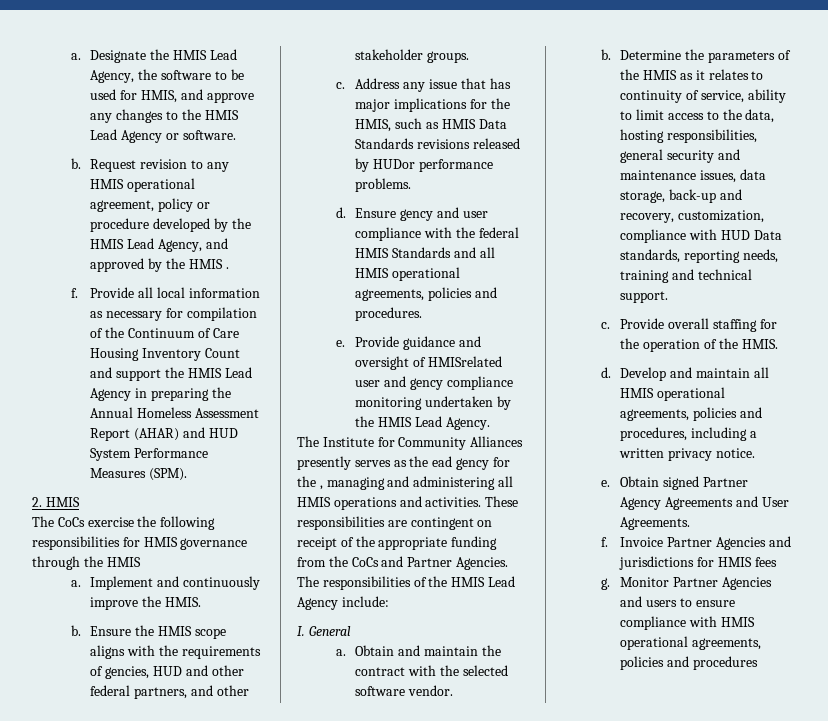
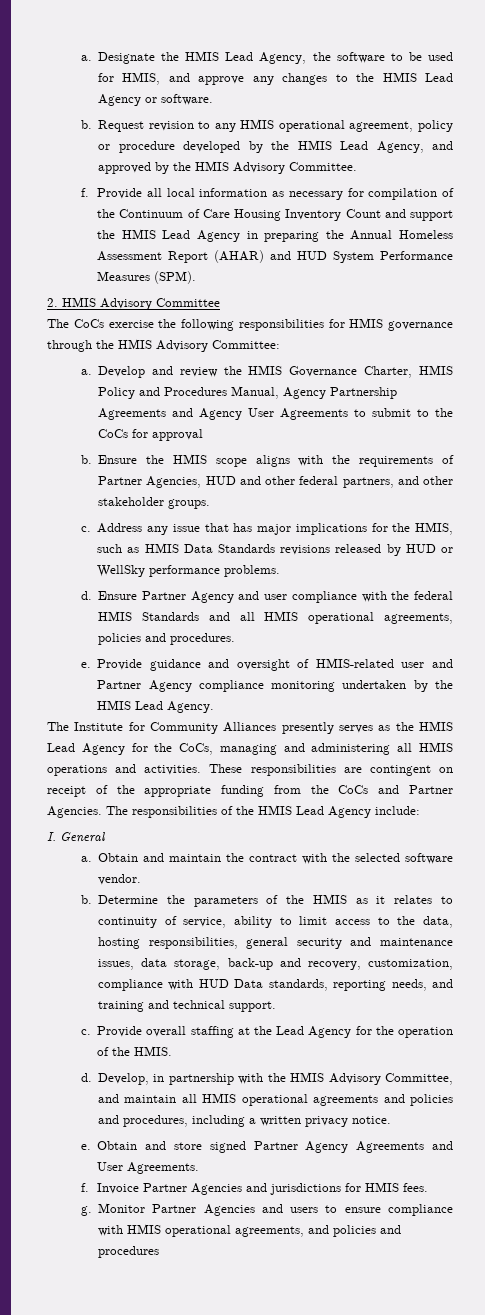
[225,267,229,269] . -> [233,162,358,174] Advisory Committee.
(80, 502) none -> [100,298,220,310] Advisory Committee
[70,576,260,590] [90,596,201,610] // a. Implement and continuously improve the HMIS. -> [156,340,280,352] [80,365,453,378] [98,386,398,399] [98,408,454,420] [98,429,204,441] Advisory Committee: // a. Develop and review the HMIS Governance Charter, HMIS Policy and Procedures Manual, Agency Partnership Agreements and Agency User Agreements to submit to the CoCs for approval
[105,666,150,679] gencies, -> [98,476,202,488] Partner Agencies,
[373,159,416,169] HUDor -> [405,544,454,553] [97,565,146,577] HUD or WellSky
[400,209,434,221] gency -> [141,591,234,603] Partner Agency
[427,356,502,367] HMISrelated -> [315,658,394,668] HMIS-related
[409,378,443,390] gency -> [97,680,192,692] Partner Agency
[432,456,510,470] [297,476,323,490] ead gency for the , -> [418,721,453,731] [47,743,214,755] HMIS Lead Agency for the CoCs,
(778, 256) none -> [432,979,454,988] and
(757, 325) none -> [237,1026,352,1038] at the Lead Agency
[620,367,667,381] Develop -> [98,1072,453,1085] Develop, in partnership with the HMIS Advisory Committee,
[620,409,690,421] agreements, -> [313,1094,405,1106] agreements and
(660, 481) none -> [145,1141,202,1150] and store
[754,557,777,567] fees -> [403,1183,429,1192] fees.
(762, 644) none -> [308,1225,330,1234] and

